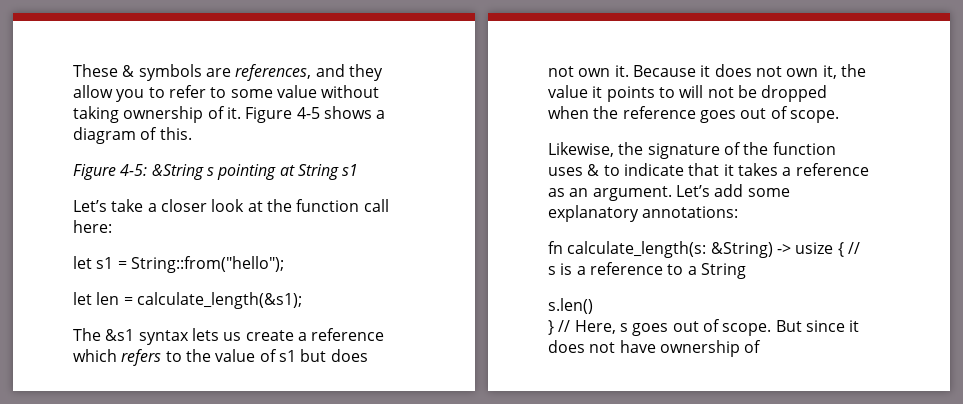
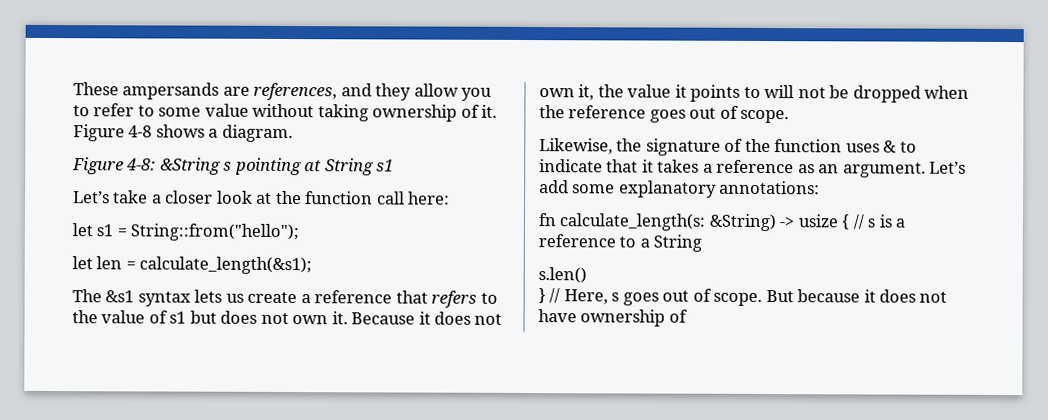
[122,64,202,81] & symbols -> [122,82,220,100] ampersands
[296,107,320,119] 4-5 -> [128,125,153,138] 4-8
[73,127,192,144] [73,164,148,180] diagram of this. // Figure 4-5: -> [221,124,293,143] [72,157,157,175] diagram. // Figure 4-8:
[73,349,117,362] which -> [395,290,428,304] that
[805,320,845,332] since -> [797,289,861,303] because

